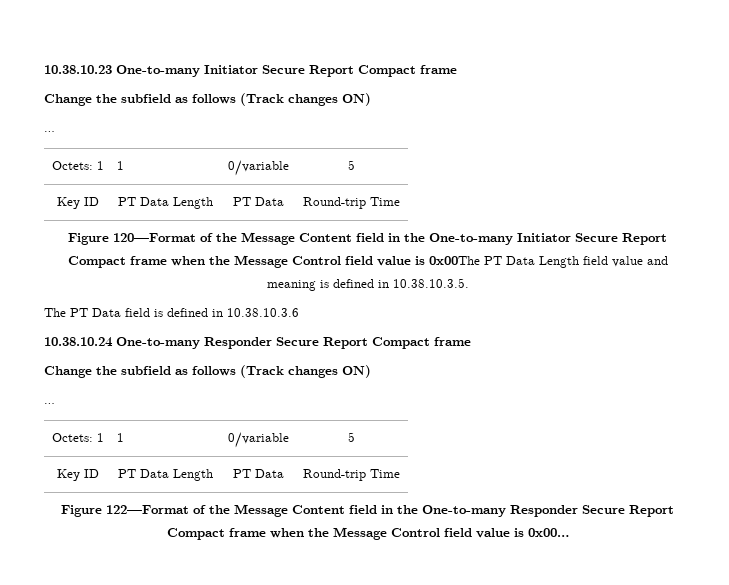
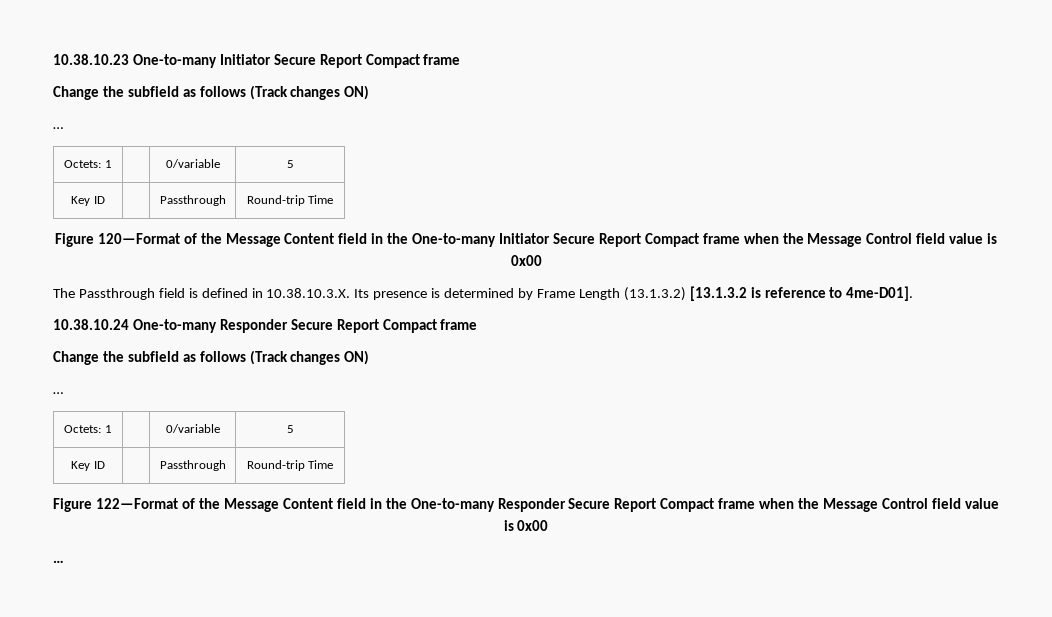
[116,161,124,170] [227,160,289,176] [348,160,355,170] [56,197,99,209] [117,197,213,209] [232,197,284,206] 1 | 0/variable | 5 // Key ID | PT Data Length | PT Data -> [165,159,220,168] [286,160,294,168] [71,196,105,206] [159,195,226,206] | 0/variable | 5 // Key ID | | Passthrough
[428,256,668,268] [266,278,469,291] 0x00The PT Data Length field value and meaning is defined in 10.38.10.3.5. -> [510,255,542,266] 0x00
[70,308,121,317] PT Data -> [78,288,155,300] Passthrough
[227,308,299,317] 10.38.10.3.6 -> [266,286,914,301] 10.38.10.3.X. Its presence is determined by Frame Length (13.1.3.2) [13.1.3.2 is reference to 4me-D01].
[116,433,124,442] [227,432,289,448] [348,432,355,442] [56,469,99,481] [117,469,213,481] [232,469,284,478] 1 | 0/variable | 5 // Key ID | PT Data Length | PT Data -> [165,424,220,433] [286,425,294,433] [71,461,105,471] [159,460,226,471] | 0/variable | 5 // Key ID | | Passthrough
[527,528,569,537] 0x00… -> [517,520,549,531] [53,560,64,563] 0x00 // …

